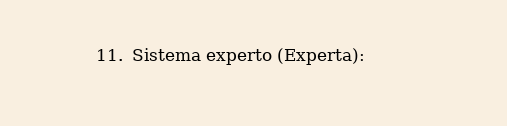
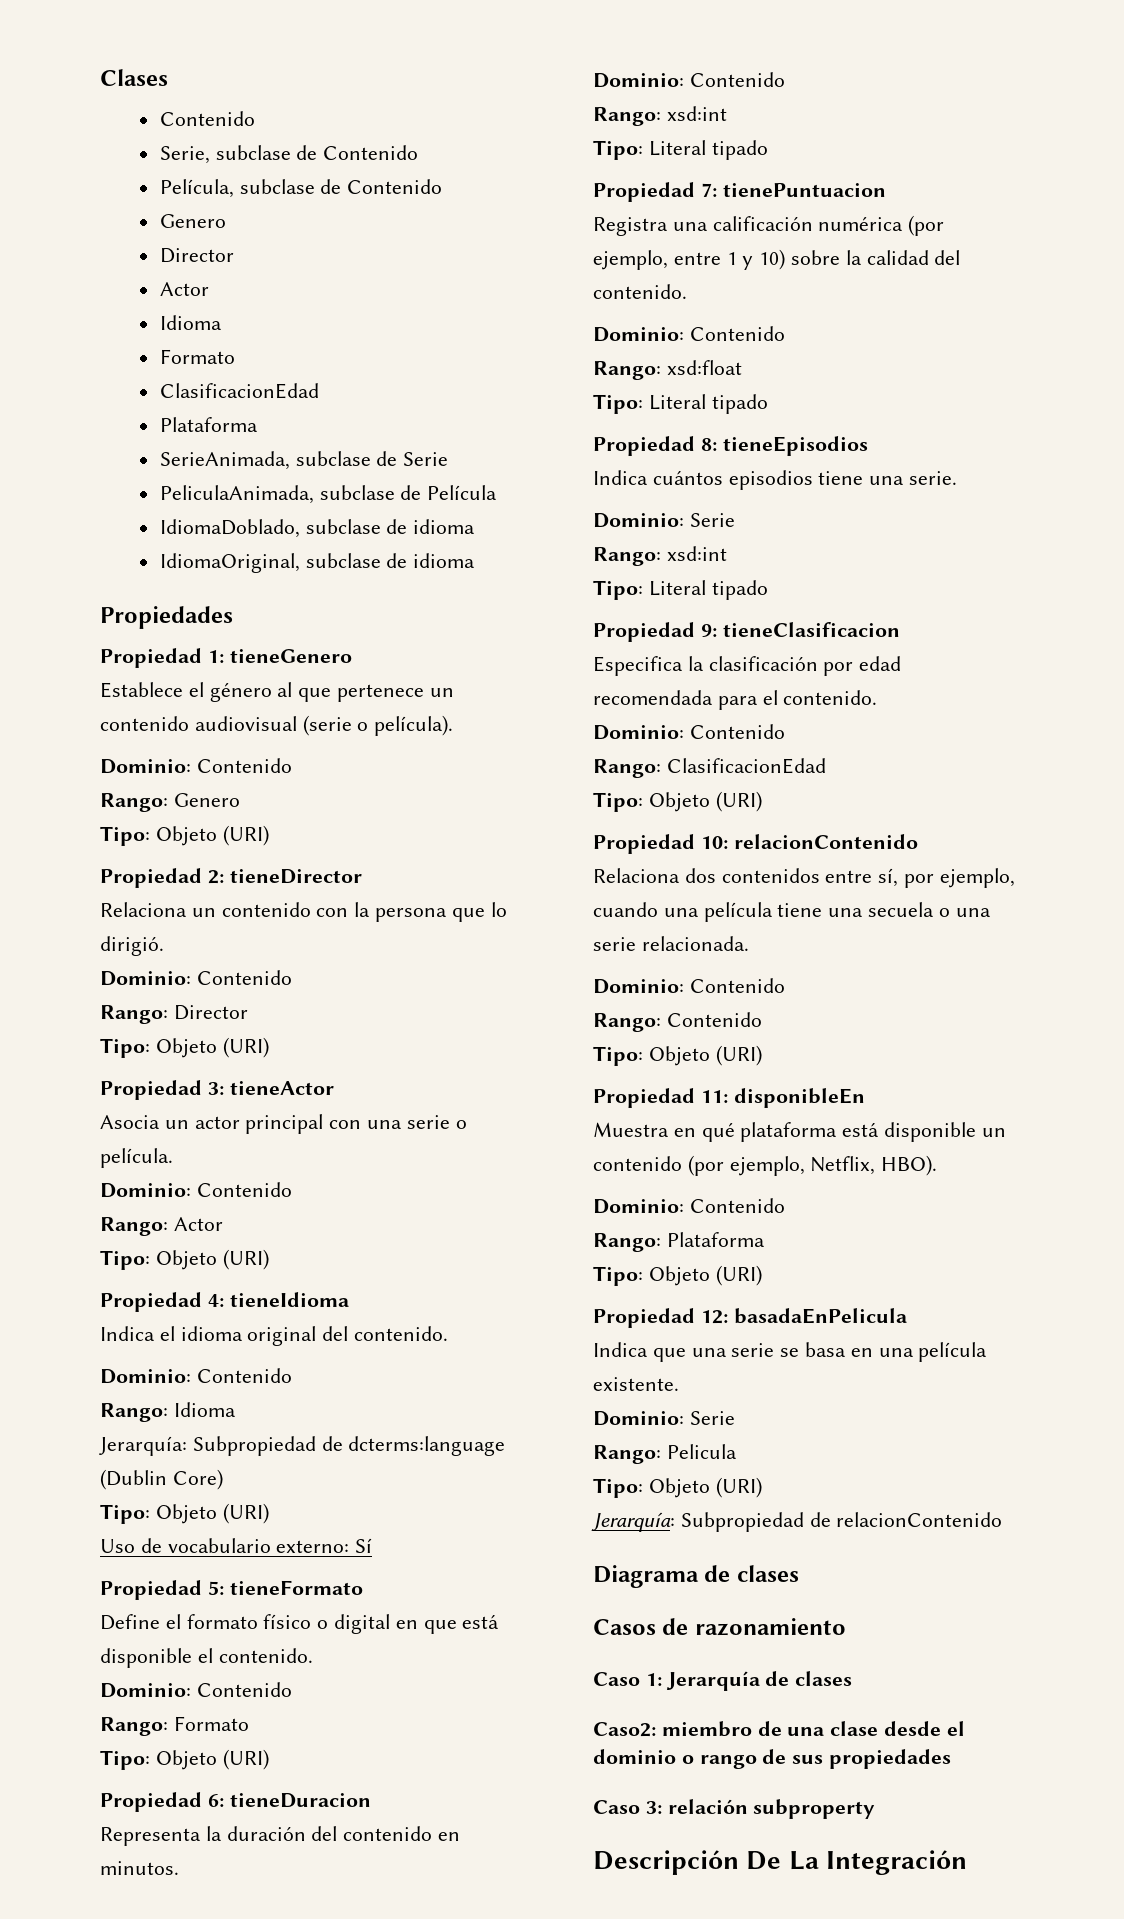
[96,48,365,65] 11. Sistema experto (Experta): -> [100,69,168,86] [159,111,255,126] [159,145,419,164] [159,179,443,198] [159,214,226,228] [159,248,234,263] [159,282,209,296] [159,315,222,330] [159,349,235,364] [159,383,319,399] [159,417,258,432] [159,451,449,470] [159,485,498,504] [159,519,476,538] [159,553,476,573] [100,606,233,629] [100,648,352,668] [100,682,454,702] [100,715,454,736] [100,758,292,774] [100,793,240,812] [100,825,269,846] [100,868,362,888] [100,902,507,922] [100,936,164,956] [100,970,292,986] [100,1005,248,1024] [100,1037,269,1058] [100,1080,334,1100] [100,1114,467,1134] [100,1148,173,1168] [100,1182,292,1198] [100,1217,223,1236] [100,1249,269,1270] [100,1292,349,1312] [100,1326,449,1346] [100,1368,292,1384] [100,1402,236,1422] [99,1436,506,1456] [100,1469,223,1490] [100,1503,269,1524] [100,1538,373,1553] [100,1580,363,1600] [100,1614,500,1634] [100,1648,313,1668] [100,1682,292,1698] [100,1716,249,1736] [100,1749,269,1770] [100,1792,371,1812] [100,1826,461,1846] [100,1861,179,1875] [593,72,785,88] [593,106,727,126] [593,140,768,160] [593,182,886,202] [593,215,945,236] [593,249,961,270] [593,284,687,299] [593,326,785,342] [593,360,742,380] [593,394,768,414] [593,436,868,456] [593,470,958,490] [593,513,735,528] [593,546,727,566] [593,580,768,600] [593,622,900,642] [593,656,902,676] [593,690,878,710] [593,724,785,740] [593,758,826,778] [593,791,762,812] [593,834,918,854] [593,868,1015,888] [593,902,991,922] [593,936,749,951] [593,978,785,994] [593,1012,762,1032] [593,1045,762,1066] [593,1088,865,1108] [593,1122,1006,1142] [593,1155,938,1176] [593,1198,785,1214] [593,1232,765,1252] [593,1265,762,1286] [593,1308,907,1328] [593,1342,988,1362] [593,1377,679,1391] [593,1411,735,1426] [593,1444,737,1464] [593,1477,762,1498] [591,1512,1003,1532] [593,1565,799,1588] [593,1618,846,1636] [593,1671,853,1691] [593,1721,965,1737] [593,1749,952,1769] [593,1799,876,1819] [593,1850,967,1875] Clases // Contenido // Serie, subclase de Contenido // Película, subclase de Contenido // Genero // Director // Actor // Idioma // Formato // ClasificacionEdad // Plataforma // SerieAnimada, subclase de Serie // PeliculaAnimada, subclase de Película // IdiomaDoblado, subclase de idioma // IdiomaOriginal, subclase de idioma // Propiedades // Propiedad 1: tieneGenero // Establece el género al que pertenece un contenido audiovisual (serie o película). // Dominio: Contenido // Rango: Genero // Tipo: Objeto (URI) // Propiedad 2: tieneDirector // Relaciona un contenido con la persona que lo dirigió. // Dominio: Contenido // Rango: Director // Tipo: Objeto (URI) // Propiedad 3: tieneActor // Asocia un actor principal con una serie o película. // Dominio: Contenido // Rango: Actor // Tipo: Objeto (URI) // Propiedad 4: tieneIdioma // Indica el idioma original del contenido. // Dominio: Contenido // Rango: Idioma // Jerarquía: Subpropiedad de dcterms:language (Dublin Core) // Tipo: Objeto (URI) // Uso de vocabulario externo: Sí // Propiedad 5: tieneFormato // Define el formato físico o digital en que está disponible el contenido. // Dominio: Contenido // Rango: Formato // Tipo: Objeto (URI) // Propiedad 6: tieneDuracion // Representa la duración del contenido en minutos. // Dominio: Contenido // Rango: xsd:int // Tipo: Literal tipado // Propiedad 7: tienePuntuacion // Registra una calificación numérica (por ejemplo, entre 1 y 10) sobre la calidad del contenido. // Dominio: Contenido // Rango: xsd:float // Tipo: Literal tipado // Propiedad 8: tieneEpisodios // Indica cuántos episodios tiene una serie. // Dominio: Serie // Rango: xsd:int // Tipo: Literal tipado // Propiedad 9: tieneClasificacion // Especifica la clasificación por edad recomendada para el contenido. // Dominio: Contenido // Rango: ClasificacionEdad // Tipo: Objeto (URI) // Propiedad 10: relacionContenido // Relaciona dos contenidos entre sí, por ejemplo, cuando una película tiene una secuela o una serie relacionada. // Dominio: Contenido // Rango: Contenido // Tipo: Objeto (URI) // Propiedad 11: disponibleEn // Muestra en qué plataforma está disponible un contenido (por ejemplo, Netflix, HBO). // Dominio: Contenido // Rango: Plataforma // Tipo: Objeto (URI) // Propiedad 12: basadaEnPelicula // Indica que una serie se basa en una película existente. // Dominio: Serie // Rango: Pelicula // Tipo: Objeto (URI) // Jerarquía: Subpropiedad de relacionContenido // Diagrama de clases // Casos de razonamiento // Caso 1: Jerarquía de clases // Caso2: miembro de una clase desde el dominio o rango de sus propiedades // Caso 3: relación subproperty // Descripción De La Integración

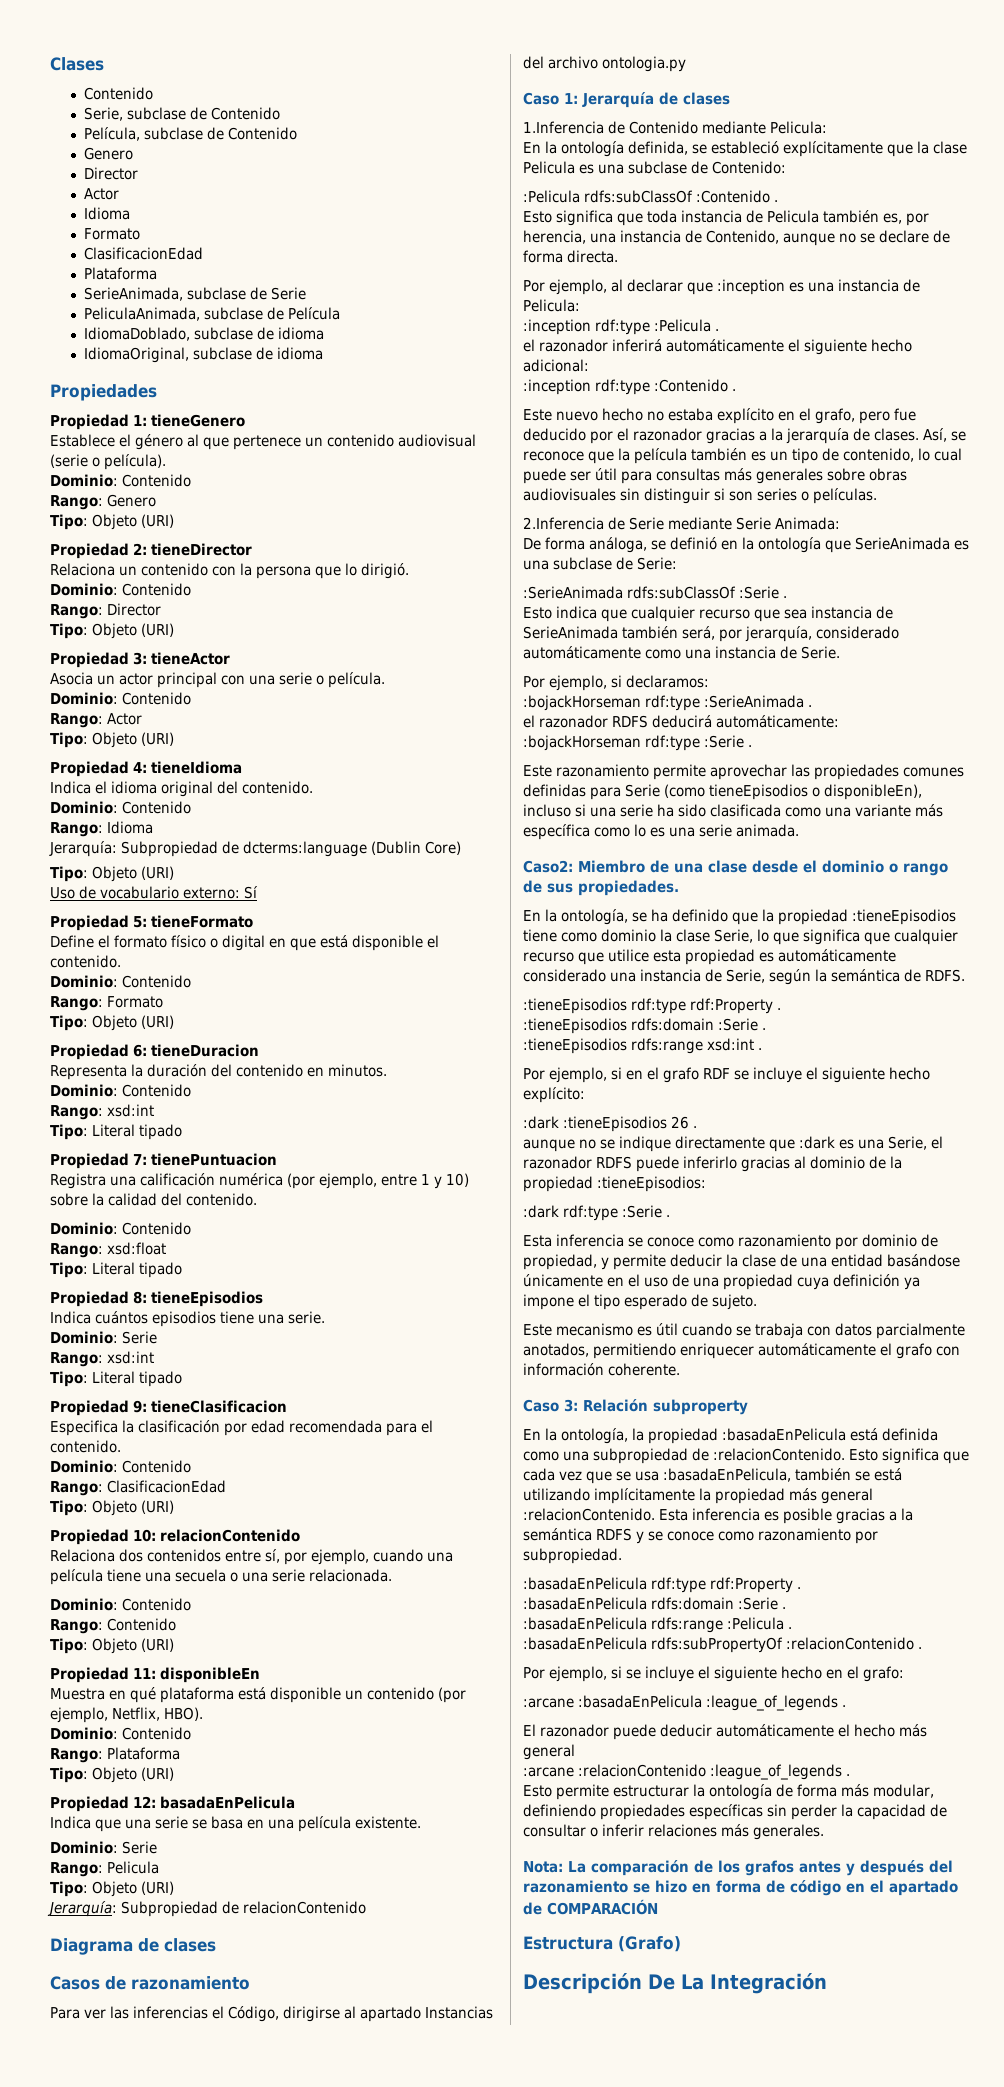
(846, 1627) none -> [50,2006,493,2022] [523,56,686,72] // Para ver las inferencias el Código, dirigirse al apartado Instancias del archivo ontologia.py
(853, 1678) none -> [523,121,827,134] [523,141,967,157] [523,161,786,174] [523,190,778,203] [523,210,929,226] [523,230,950,246] [523,250,618,263] [523,279,920,295] [523,299,580,312] [523,319,719,335] [523,339,912,355] [523,359,589,372] [523,379,736,395] [523,408,916,424] [523,428,966,444] [523,448,962,464] [523,468,907,484] [523,488,877,504] [523,517,840,530] [523,537,969,553] [523,557,677,570] [523,586,787,599] [523,606,893,622] [523,626,899,642] [523,646,840,659] [523,675,709,691] [523,695,812,711] [523,715,839,728] [523,735,752,751] [523,764,964,780] [523,784,922,800] [523,804,943,817] [523,824,799,840] // 1.Inferencia de Contenido mediante Pelicula: // En la ontología definida, se estableció explícitamente que la clase Pelicula es una subclase de Contenido: // :Pelicula rdfs:subClassOf :Contenido . // Esto significa que toda instancia de Pelicula también es, por herencia, una instancia de Contenido, aunque no se declare de forma directa. // Por ejemplo, al declarar que :inception es una instancia de Pelicula: // :inception rdf:type :Pelicula . // el razonador inferirá automáticamente el siguiente hecho adicional: // :inception rdf:type :Contenido . // Este nuevo hecho no estaba explícito en el grafo, pero fue deducido por el razonador gracias a la jerarquía de clases. Así, se reconoce que la película también es un tipo de contenido, lo cual puede ser útil para consultas más generales sobre obras audiovisuales sin distinguir si son series o películas. // 2.Inferencia de Serie mediante Serie Animada: // De forma análoga, se definió en la ontología que SerieAnimada es una subclase de Serie: // :SerieAnimada rdfs:subClassOf :Serie . // Esto indica que cualquier recurso que sea instancia de SerieAnimada también será, por jerarquía, considerado automáticamente como una instancia de Serie. // Por ejemplo, si declaramos: // :bojackHorseman rdf:type :SerieAnimada . // el razonador RDFS deducirá automáticamente: // :bojackHorseman rdf:type :Serie . // Este razonamiento permite aprovechar las propiedades comunes definidas para Serie (como tieneEpisodios o disponibleEn), incluso si una serie ha sido clasificada como una variante más específica como lo es una serie animada.
[661,1721,752,1737] miembro -> [578,860,645,873] Miembro
[829,1749,952,1769] propiedades -> [578,880,679,896] [523,909,956,925] [523,929,958,945] [523,949,896,965] [523,969,965,985] [523,998,781,1014] [523,1018,766,1034] [523,1038,762,1054] [523,1067,930,1083] [523,1087,585,1103] [523,1116,697,1132] [523,1136,943,1152] [523,1156,902,1172] [523,1176,706,1192] [523,1205,670,1221] [523,1234,938,1250] [523,1254,960,1270] [523,1274,920,1290] [523,1294,757,1310] [523,1323,965,1339] [523,1343,960,1359] [523,1363,680,1376] propiedades. // En la ontología, se ha definido que la propiedad :tieneEpisodios tiene como dominio la clase Serie, lo que significa que cualquier recurso que utilice esta propiedad es automáticamente considerado una instancia de Serie, según la semántica de RDFS. // :tieneEpisodios rdf:type rdf:Property . // :tieneEpisodios rdfs:domain :Serie . // :tieneEpisodios rdfs:range xsd:int . // Por ejemplo, si en el grafo RDF se incluye el siguiente hecho explícito: // :dark :tieneEpisodios 26 . // aunque no se indique directamente que :dark es una Serie, el razonador RDFS puede inferirlo gracias al dominio de la propiedad :tieneEpisodios: // :dark rdf:type :Serie . // Esta inferencia se conoce como razonamiento por dominio de propiedad, y permite deducir la clase de una entidad basándose únicamente en el uso de una propiedad cuya definición ya impone el tipo esperado de sujeto. // Este mecanismo es útil cuando se trabaja con datos parcialmente anotados, permitiendo enriquecer automáticamente el grafo con información coherente.
[667,1799,748,1814] relación -> [583,1399,648,1412] Relación
(876, 1809) none -> [523,1428,938,1444] [523,1448,969,1464] [523,1468,902,1484] [523,1488,873,1504] [523,1508,913,1524] [523,1528,878,1544] [523,1548,622,1564] [523,1577,801,1593] [523,1597,786,1610] [523,1617,792,1633] [523,1637,922,1653] [523,1666,904,1682] [523,1695,846,1711] [523,1724,927,1740] [523,1744,575,1760] [523,1764,850,1780] [523,1784,934,1800] [523,1804,947,1820] [523,1824,824,1840] [523,1860,953,1876] [523,1880,958,1896] [523,1899,658,1915] [523,1936,681,1952] // En la ontología, la propiedad :basadaEnPelicula está definida como una subpropiedad de :relacionContenido. Esto significa que cada vez que se usa :basadaEnPelicula, también se está utilizando implícitamente la propiedad más general :relacionContenido. Esta inferencia es posible gracias a la semántica RDFS y se conoce como razonamiento por subpropiedad. // :basadaEnPelicula rdf:type rdf:Property . // :basadaEnPelicula rdfs:domain :Serie . // :basadaEnPelicula rdfs:range :Pelicula . // :basadaEnPelicula rdfs:subPropertyOf :relacionContenido . // Por ejemplo, si se incluye el siguiente hecho en el grafo: // :arcane :basadaEnPelicula :league_of_legends . // El razonador puede deducir automáticamente el hecho más general // :arcane :relacionContenido :league_of_legends . // Esto permite estructurar la ontología de forma más modular, definiendo propiedades específicas sin perder la capacidad de consultar o inferir relaciones más generales. // Nota: La comparación de los grafos antes y después del razonamiento se hizo en forma de código en el apartado de COMPARACIÓN // Estructura (Grafo)

